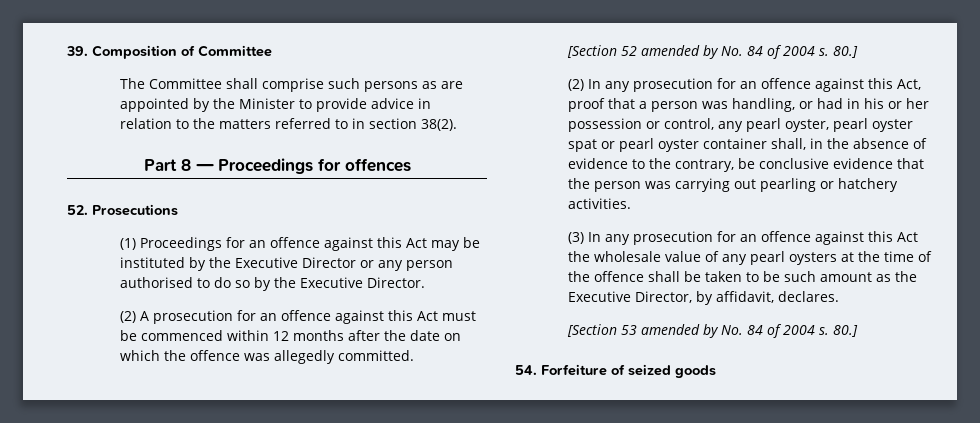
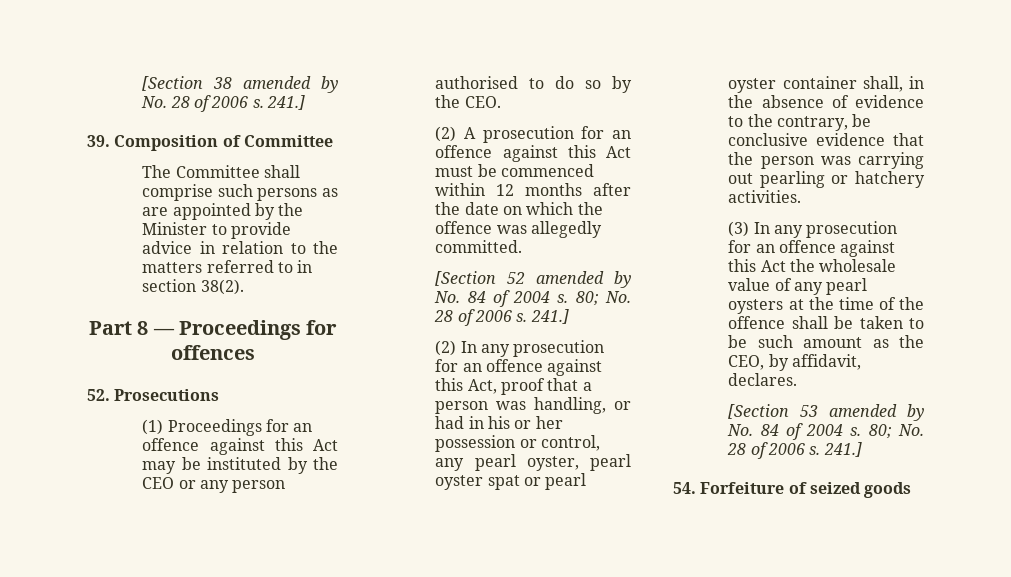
(66, 51) none -> [142,76,339,93] [141,95,306,112] [Section 38 amended by No. 28 of 2006 s. 241.] //
[235,257,357,268] Executive Director -> [142,477,175,489] CEO
[300,277,426,288] Executive Director. -> [464,96,501,108] CEO.
[833,46,859,58] 80.] -> [575,291,631,306] [434,309,569,326] 80; No. 28 of 2006 s. 241.]
[568,291,693,303] Executive Director, -> [728,355,765,370] CEO,
[833,325,859,337] 80.] -> [868,424,924,439] [727,442,862,459] 80; No. 28 of 2006 s. 241.]

